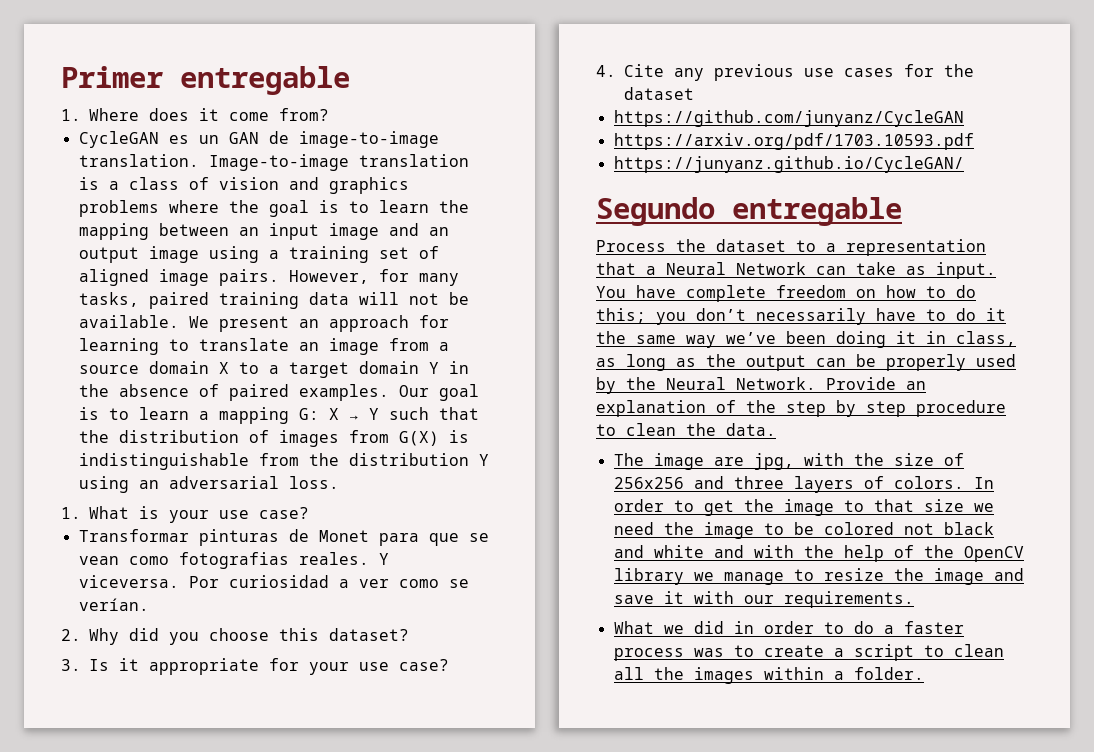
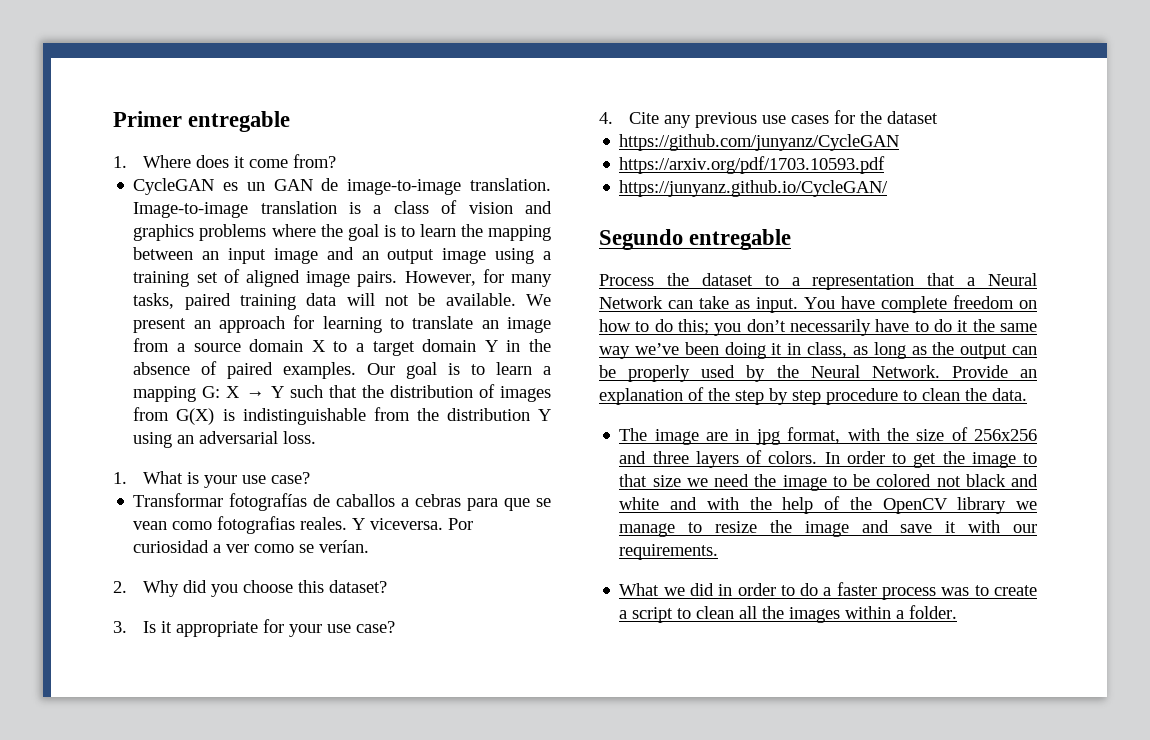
[198,529,369,546] pinturas de Monet -> [229,493,462,511] fotografías de caballos a cebras
[753,453,794,470] jpg, -> [735,427,841,445] in jpg format,

